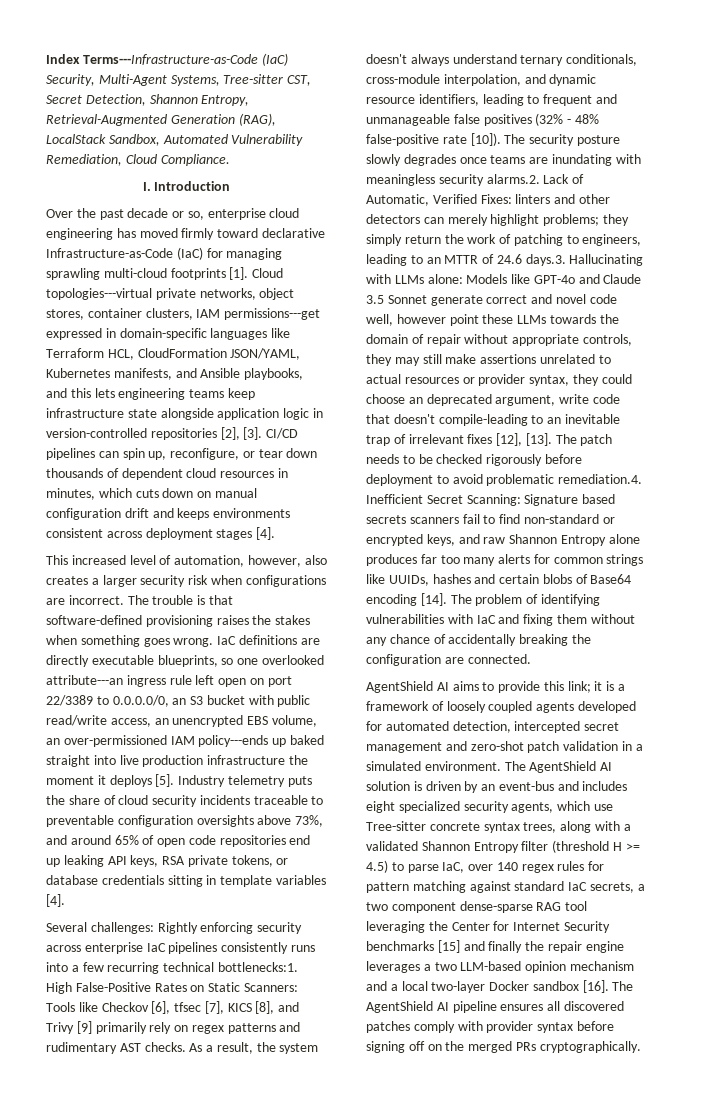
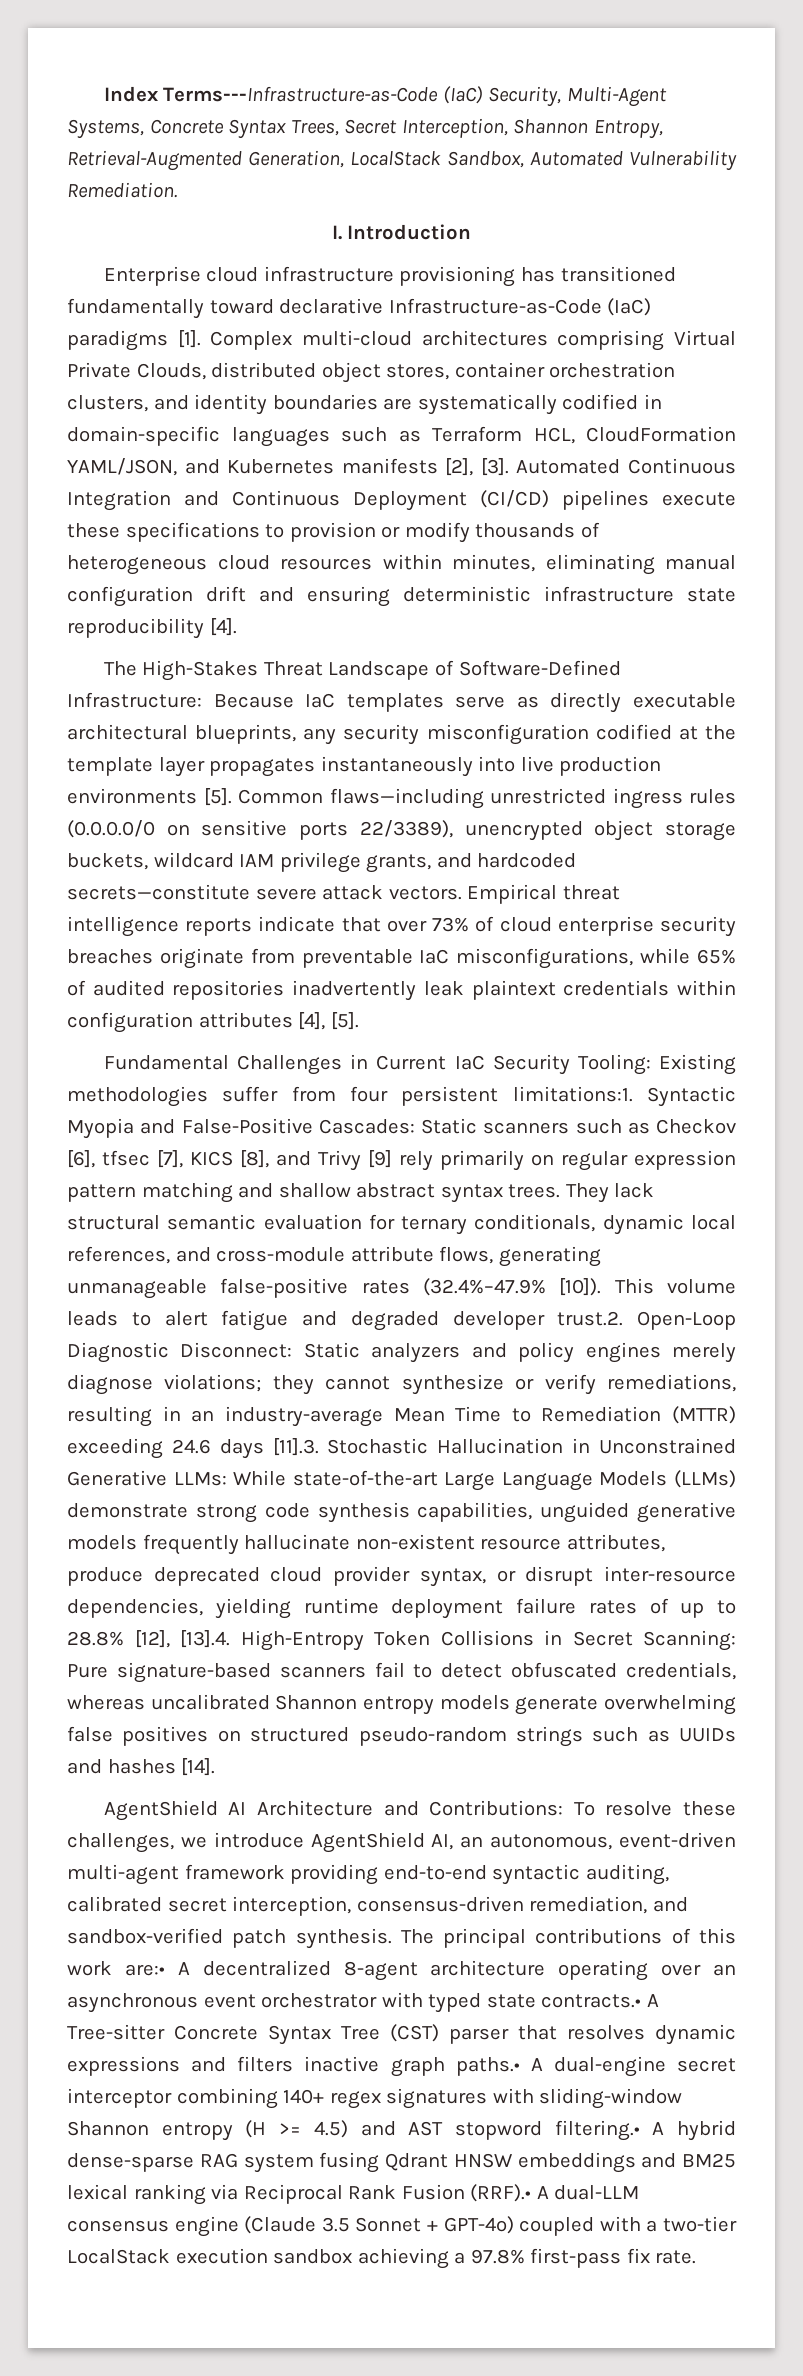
[223,74,312,86] [46,94,146,106] Tree-sitter CST, Secret Detection, -> [149,118,508,139] Concrete Syntax Trees, Secret Interception,
[170,113,276,126] Generation (RAG), -> [248,150,345,168] Generation,
[46,154,230,166] Remediation, Cloud Compliance. -> [67,182,177,198] Remediation.
[46,208,300,220] [46,228,325,240] [46,247,283,260] [46,267,284,280] [46,288,295,300] [46,308,321,320] [46,328,102,340] Over the past decade or so, enterprise cloud engineering has moved firmly toward declarative Infrastructure-as-Code (IaC) for managing sprawling multi-cloud footprints [1]. Cloud topologies---virtual private networks, object stores, container clusters, IAM permissions---get expressed -> [103,266,676,287] [67,298,652,319] [67,330,736,351] [67,362,676,383] [67,394,639,415] Enterprise cloud infrastructure provisioning has transitioned fundamentally toward declarative Infrastructure-as-Code (IaC) paradigms [1]. Complex multi-cloud architectures comprising Virtual Private Clouds, distributed object stores, container orchestration clusters, and identity boundaries are systematically codified
[271,328,291,338] like -> [341,427,421,442] such as
[230,348,301,360] [46,368,304,380] [46,388,255,400] [46,408,323,420] [46,427,299,440] [46,448,318,460] JSON/YAML, Kubernetes manifests, and Ansible playbooks, and this lets engineering teams keep infrastructure state alongside application logic in version-controlled repositories [2], [3]. CI/CD pipelines can spin up, reconfigure, or tear down -> [67,458,736,476] [67,490,736,511] [67,522,470,543] YAML/JSON, and Kubernetes manifests [2], [3]. Automated Continuous Integration and Continuous Deployment (CI/CD) pipelines execute these specifications to provision or modify
[121,468,183,480] dependent -> [67,555,207,575] heterogeneous
[277,468,288,478] [46,488,257,500] [46,508,291,520] [46,527,276,540] [46,555,327,567] [46,575,326,587] [46,595,233,605] [46,615,311,627] [46,635,320,647] [46,655,324,667] [46,675,292,687] [46,695,311,707] [46,715,317,727] [46,735,324,747] [46,755,308,767] [46,774,312,787] [46,795,324,807] [46,815,324,827] [46,835,311,847] [46,855,289,867] [46,875,326,887] [46,894,65,907] [46,922,303,934] [46,942,315,954] [46,962,298,974] [46,982,298,994] [46,1002,98,1012] in minutes, which cuts down on manual configuration drift and keeps environments consistent across deployment stages [4]. // This increased level of automation, however, also creates a larger security risk when configurations are incorrect. The trouble is that software-defined provisioning raises the stakes when something goes wrong. IaC definitions are directly executable blueprints, so one overlooked attribute---an ingress rule left open on port 22/3389 to 0.0.0.0/0, an S3 bucket with public read/write access, an unencrypted EBS volume, an over-permissioned IAM policy---ends up baked straight into live production infrastructure the moment it deploys [5]. Industry telemetry puts the share of cloud security incidents traceable to preventable configuration oversights above 73%, and around 65% of open code repositories end up leaking API keys, RSA private tokens, or database credentials sitting in template variables [4]. // Several challenges: Rightly enforcing security across enterprise IaC pipelines consistently runs into a few recurring technical bottlenecks:1. High False-Positive Rates on Static Scanners: Tools like -> [382,554,736,575] [67,586,736,607] [67,618,237,639] [103,660,621,681] [67,692,736,713] [67,724,736,745] [67,756,662,777] [67,788,736,809] [67,820,736,841] [67,852,577,873] [67,884,620,904] [67,916,736,937] [67,948,736,969] [67,980,736,1001] [67,1012,359,1033] [103,1054,737,1075] [67,1086,736,1107] [67,1118,650,1139] within minutes, eliminating manual configuration drift and ensuring deterministic infrastructure state reproducibility [4]. // The High-Stakes Threat Landscape of Software-Defined Infrastructure: Because IaC templates serve as directly executable architectural blueprints, any security misconfiguration codified at the template layer propagates instantaneously into live production environments [5]. Common flaws—including unrestricted ingress rules (0.0.0.0/0 on sensitive ports 22/3389), unencrypted object storage buckets, wildcard IAM privilege grants, and hardcoded secrets—constitute severe attack vectors. Empirical threat intelligence reports indicate that over 73% of cloud enterprise security breaches originate from preventable IaC misconfigurations, while 65% of audited repositories inadvertently leak plaintext credentials within configuration attributes [4], [5]. // Fundamental Challenges in Current IaC Security Tooling: Existing methodologies suffer from four persistent limitations:1. Syntactic Myopia and False-Positive Cascades: Static scanners such as
[95,1022,301,1034] [46,1042,319,1054] [366,54,638,66] [366,74,597,86] [366,94,617,106] [366,113,599,126] [366,133,620,146] [366,154,641,166] [366,174,585,186] [366,194,610,206] [366,214,629,226] [366,234,642,246] [366,254,644,266] [366,274,642,284] [366,294,617,306] [366,314,619,326] [366,334,632,346] [366,354,611,366] [366,374,632,386] [366,394,620,406] [366,414,620,426] [366,433,613,446] [366,454,582,466] [366,474,643,486] [366,494,616,506] [366,514,615,524] [366,534,640,546] [366,554,644,566] [366,574,632,586] [366,593,600,606] [366,614,635,626] [366,634,591,646] [366,654,531,666] [366,681,626,693] [366,701,636,713] [366,721,620,733] [366,741,643,753] [366,761,613,773] [366,781,628,793] [366,801,613,813] [366,821,631,833] [366,840,640,853] [366,860,605,873] [366,881,645,893] [366,901,588,913] [366,921,610,933] [366,940,624,953] [366,961,634,973] [366,980,634,993] [366,1001,624,1013] [366,1021,614,1033] [366,1041,641,1053] primarily rely on regex patterns and rudimentary AST checks. As a result, the system doesn't always understand ternary conditionals, cross-module interpolation, and dynamic resource identifiers, leading to frequent and unmanageable false positives (32% - 48% false-positive rate [10]). The security posture slowly degrades once teams are inundating with meaningless security alarms.2. Lack of Automatic, Verified Fixes: linters and other detectors can merely highlight problems; they simply return the work of patching to engineers, leading to an MTTR of 24.6 days.3. Hallucinating with LLMs alone: Models like GPT-4o and Claude 3.5 Sonnet generate correct and novel code well, however point these LLMs towards the domain of repair without appropriate controls, they may still make assertions unrelated to actual resources or provider syntax, they could choose an deprecated argument, write code that doesn't compile-leading to an inevitable trap of irrelevant fixes [12], [13]. The patch needs to be checked rigorously before deployment to avoid problematic remediation.4. Inefficient Secret Scanning: Signature based secrets scanners fail to find non-standard or encrypted keys, and raw Shannon Entropy alone produces far too many alerts for common strings like UUIDs, hashes and certain blobs of Base64 encoding [14]. The problem of identifying vulnerabilities with IaC and fixing them without any chance of accidentally breaking the configuration are connected. // AgentShield AI aims to provide this link; it is a framework of loosely coupled agents developed for automated detection, intercepted secret management and zero-shot patch validation in a simulated environment. The AgentShield AI solution is driven by an event-bus and includes eight specialized security agents, which use Tree-sitter concrete syntax trees, along with a validated Shannon Entropy filter (threshold H >= 4.5) to parse IaC, over 140 regex rules for pattern matching against standard IaC secrets, a two component dense-sparse RAG tool leveraging the Center for Internet Security benchmarks [15] and finally the repair engine leverages a two LLM-based opinion mechanism and a local two-layer Docker sandbox [16]. The AgentShield AI pipeline ensures all discovered patches comply with provider syntax before signing off on the merged PRs cryptographically. -> [399,1150,736,1171] [67,1182,655,1203] [67,1214,736,1235] [67,1246,601,1267] [67,1278,736,1299] [67,1310,736,1331] [67,1342,737,1363] [67,1374,737,1395] [67,1406,736,1427] [67,1438,736,1459] [67,1470,736,1491] [67,1502,736,1523] [67,1534,665,1555] [67,1566,736,1587] [67,1598,736,1619] [67,1630,736,1651] [67,1662,736,1683] [67,1694,736,1715] [67,1726,736,1747] [67,1758,216,1776] [103,1800,736,1821] [67,1832,736,1853] [67,1864,669,1885] [67,1896,688,1916] [67,1928,736,1949] [67,1960,736,1981] [67,1992,659,2013] [67,2024,736,2045] [67,2056,736,2077] [67,2088,683,2109] [67,2120,736,2141] [67,2152,736,2173] [67,2184,640,2205] [67,2216,738,2237] [67,2248,697,2269] rely primarily on regular expression pattern matching and shallow abstract syntax trees. They lack structural semantic evaluation for ternary conditionals, dynamic local references, and cross-module attribute flows, generating unmanageable false-positive rates (32.4%–47.9% [10]). This volume leads to alert fatigue and degraded developer trust.2. Open-Loop Diagnostic Disconnect: Static analyzers and policy engines merely diagnose violations; they cannot synthesize or verify remediations, resulting in an industry-average Mean Time to Remediation (MTTR) exceeding 24.6 days [11].3. Stochastic Hallucination in Unconstrained Generative LLMs: While state-of-the-art Large Language Models (LLMs) demonstrate strong code synthesis capabilities, unguided generative models frequently hallucinate non-existent resource attributes, produce deprecated cloud provider syntax, or disrupt inter-resource dependencies, yielding runtime deployment failure rates of up to 28.8% [12], [13].4. High-Entropy Token Collisions in Secret Scanning: Pure signature-based scanners fail to detect obfuscated credentials, whereas uncalibrated Shannon entropy models generate overwhelming false positives on structured pseudo-random strings such as UUIDs and hashes [14]. // AgentShield AI Architecture and Contributions: To resolve these challenges, we introduce AgentShield AI, an autonomous, event-driven multi-agent framework providing end-to-end syntactic auditing, calibrated secret interception, consensus-driven remediation, and sandbox-verified patch synthesis. The principal contributions of this work are:• A decentralized 8-agent architecture operating over an asynchronous event orchestrator with typed state contracts.• A Tree-sitter Concrete Syntax Tree (CST) parser that resolves dynamic expressions and filters inactive graph paths.• A dual-engine secret interceptor combining 140+ regex signatures with sliding-window Shannon entropy (H >= 4.5) and AST stopword filtering.• A hybrid dense-sparse RAG system fusing Qdrant HNSW embeddings and BM25 lexical ranking via Reciprocal Rank Fusion (RRF).• A dual-LLM consensus engine (Claude 3.5 Sonnet + GPT-4o) coupled with a two-tier LocalStack execution sandbox achieving a 97.8% first-pass fix rate.

